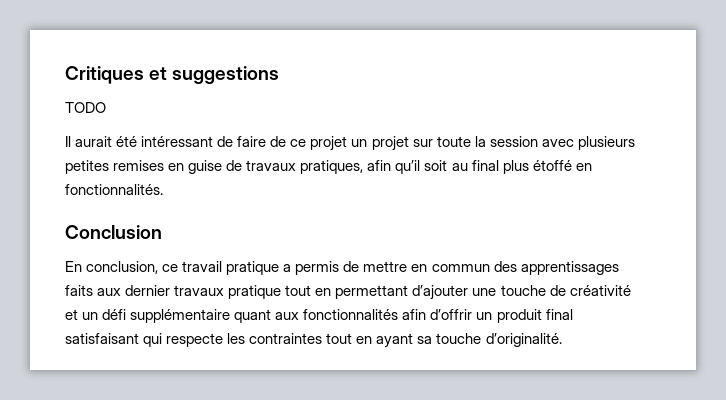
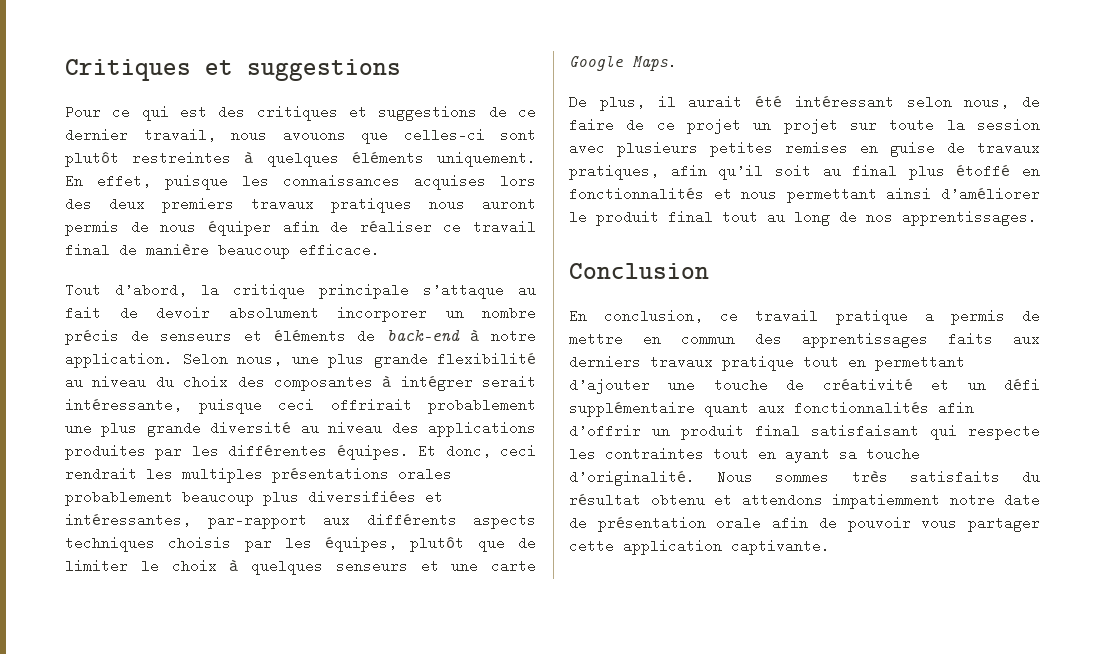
[65,102,106,113] [65,136,71,147] TODO // Il -> [65,105,536,121] [65,128,536,144] [65,151,536,167] [65,174,536,190] [65,197,536,213] [65,220,536,236] [65,243,380,259] [65,283,536,299] [65,306,536,322] [65,329,536,345] [65,352,536,368] [65,375,536,391] [65,398,536,414] [65,421,536,437] [65,444,536,460] [65,467,452,483] [65,490,443,506] [65,513,536,529] [65,536,536,552] [65,559,536,575] [569,55,677,71] [569,95,676,111] Pour ce qui est des critiques et suggestions de ce dernier travail, nous avouons que celles-ci sont plutôt restreintes à quelques éléments uniquement. En effet, puisque les connaissances acquises lors des deux premiers travaux pratiques nous auront permis de nous équiper afin de réaliser ce travail final de manière beaucoup efficace. // Tout d’abord, la critique principale s’attaque au fait de devoir absolument incorporer un nombre précis de senseurs et éléments de back-end à notre application. Selon nous, une plus grande flexibilité au niveau du choix des composantes à intégrer serait intéressante, puisque ceci offrirait probablement une plus grande diversité au niveau des applications produites par les différentes équipes. Et donc, ceci rendrait les multiples présentations orales probablement beaucoup plus diversifiées et intéressantes, par-rapport aux différents aspects techniques choisis par les équipes, plutôt que de limiter le choix à quelques senseurs et une carte Google Maps. // De plus, il
(214, 141) none -> [906,95,1010,109] selon nous,
[65,184,163,195] fonctionnalités. -> [569,187,1040,203] [569,210,1037,226] fonctionnalités et nous permettant ainsi d’améliorer le produit final tout au long de nos apprentissages.
[125,285,171,296] dernier -> [569,355,641,369] derniers
(562, 340) none -> [717,470,1040,484] [569,493,1040,509] [569,516,1040,532] [569,539,830,555] Nous sommes très satisfaits du résultat obtenu et attendons impatiemment notre date de présentation orale afin de pouvoir vous partager cette application captivante.

